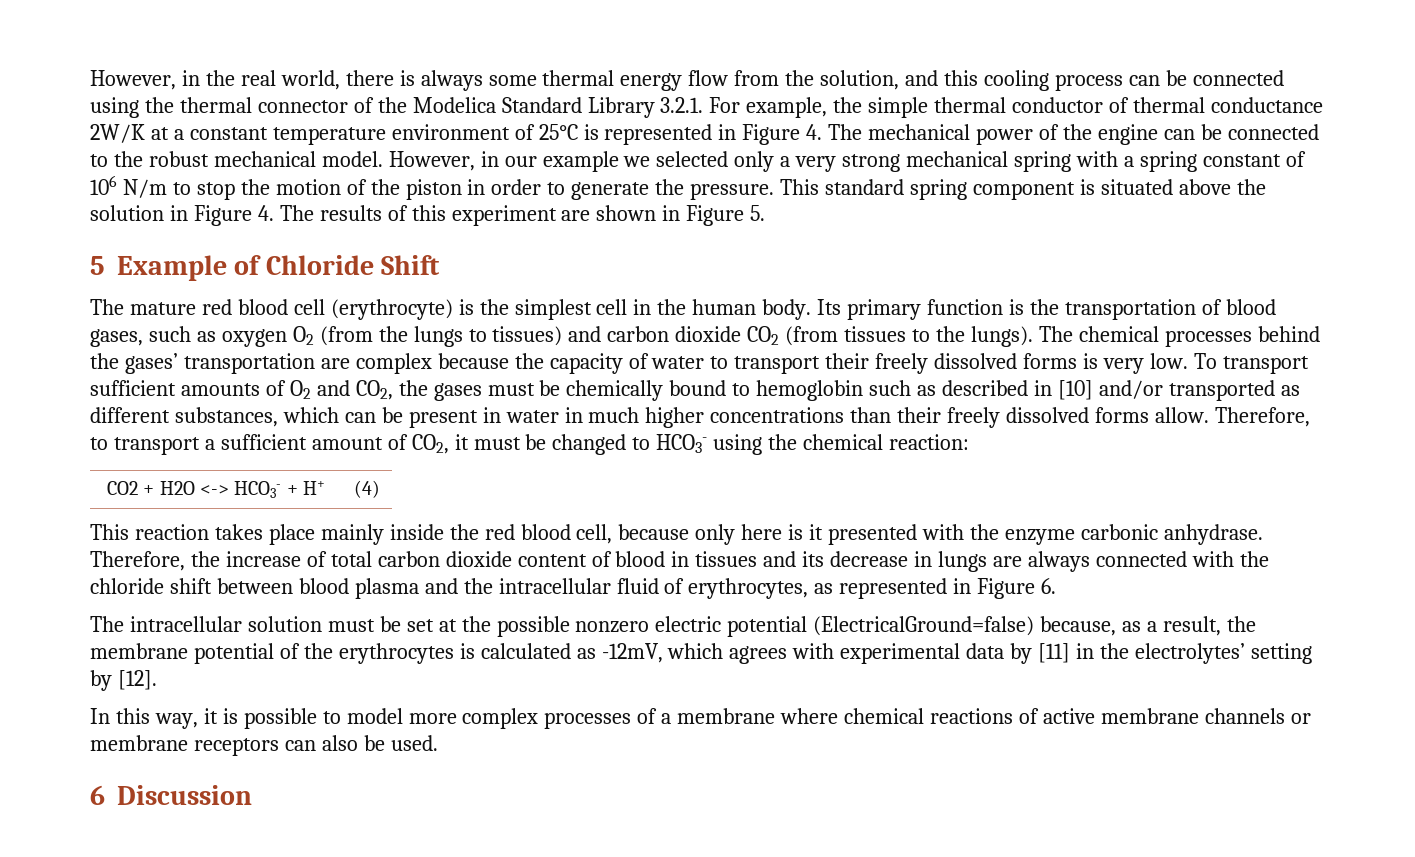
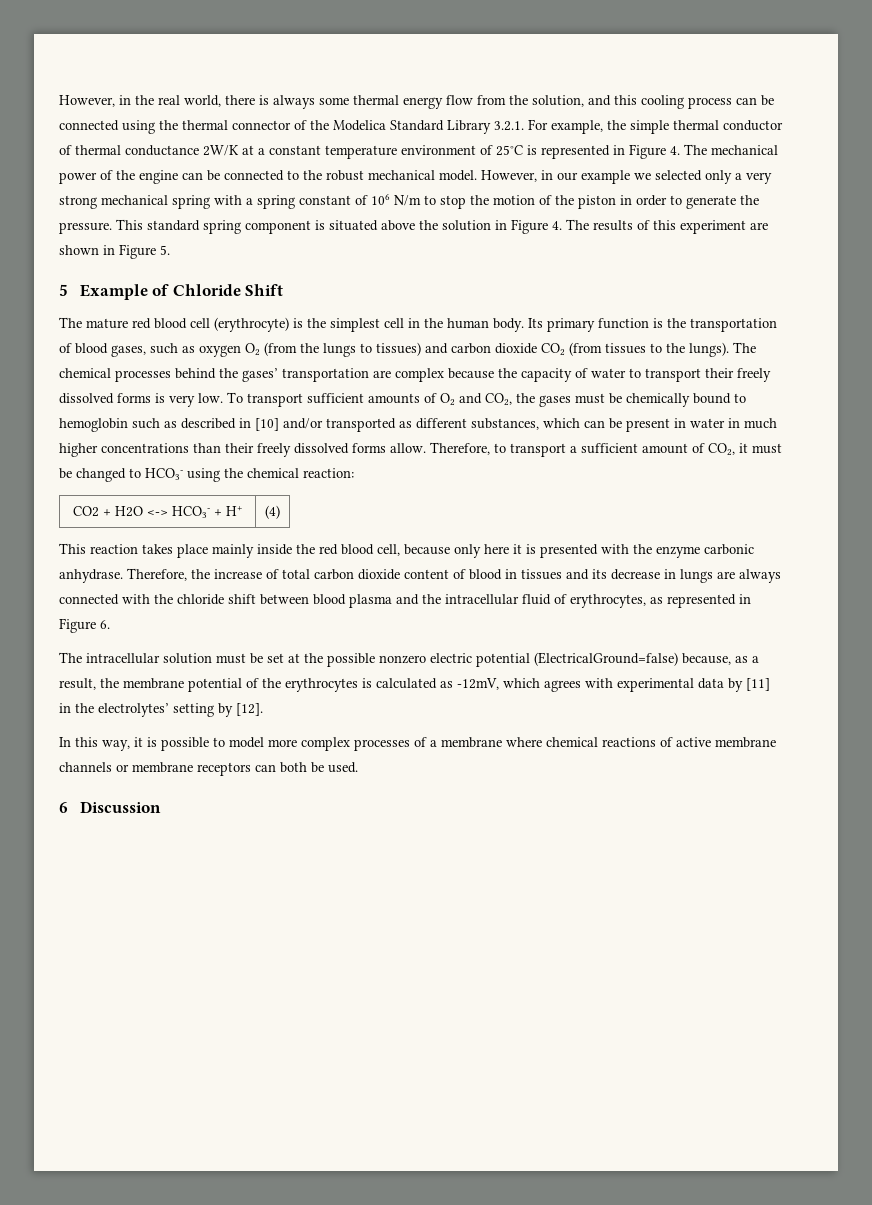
[788,524,824,540] is it -> [513,544,536,554] it is
[321,735,358,751] also -> [280,762,307,773] both

